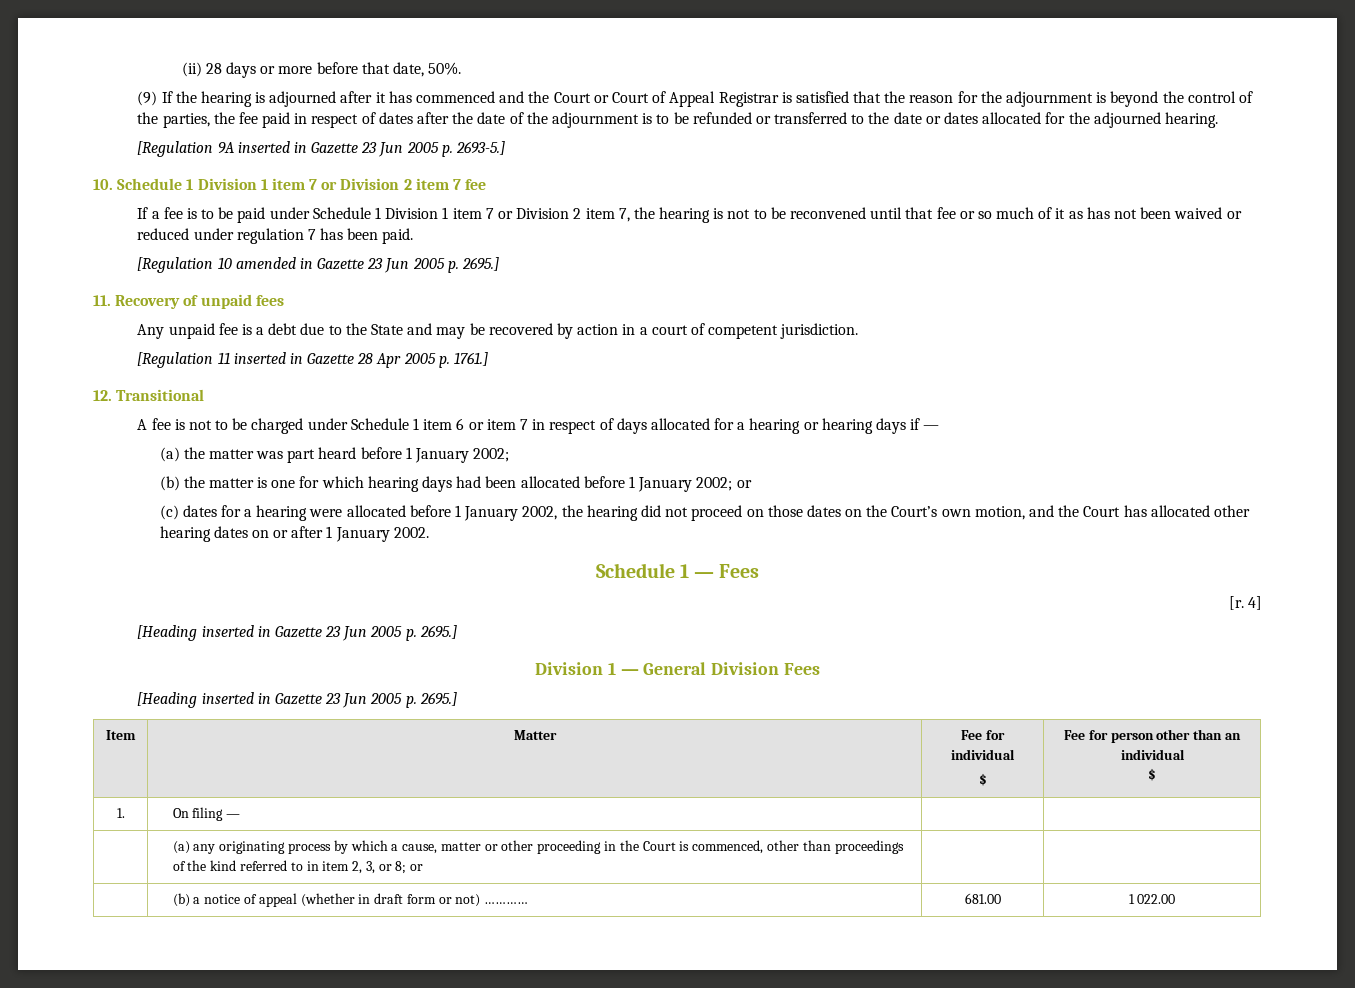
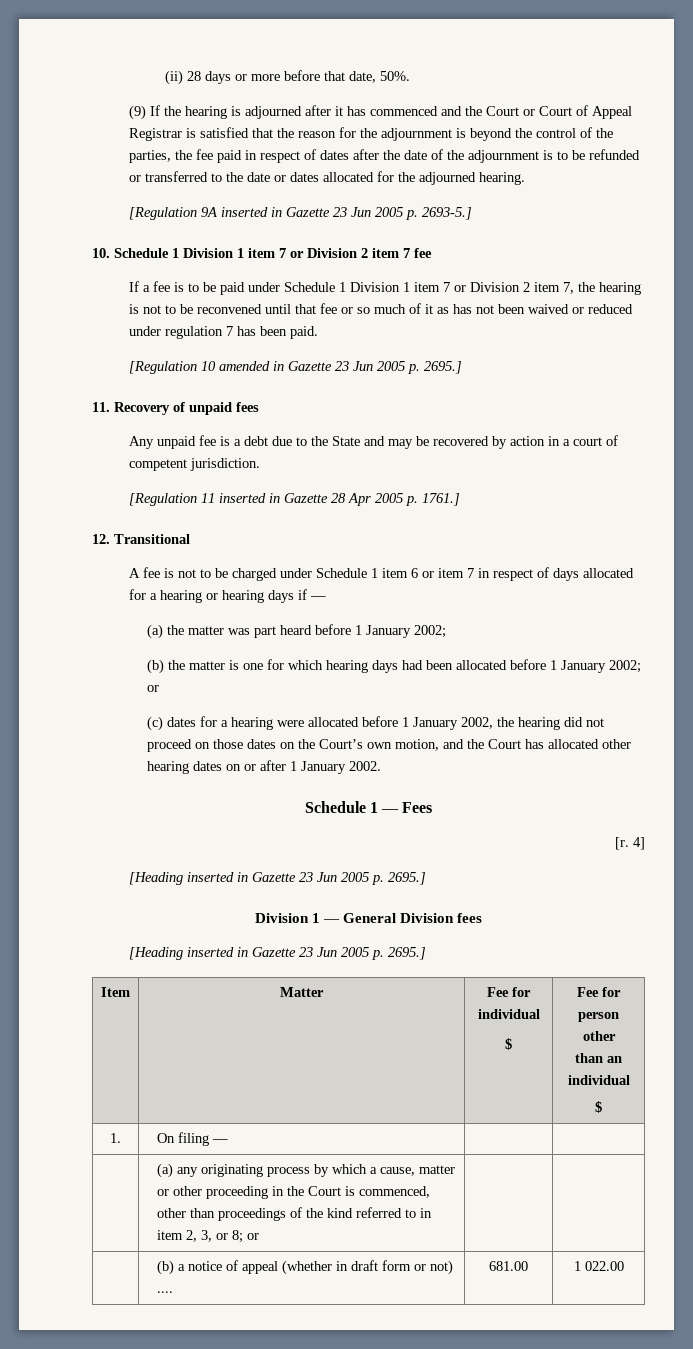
[783,663,820,675] Fees -> [457,913,483,923] fees
(1191, 734) none -> (616, 1036) //
[484,902,529,904] ………… -> [157,1291,174,1293] ....

